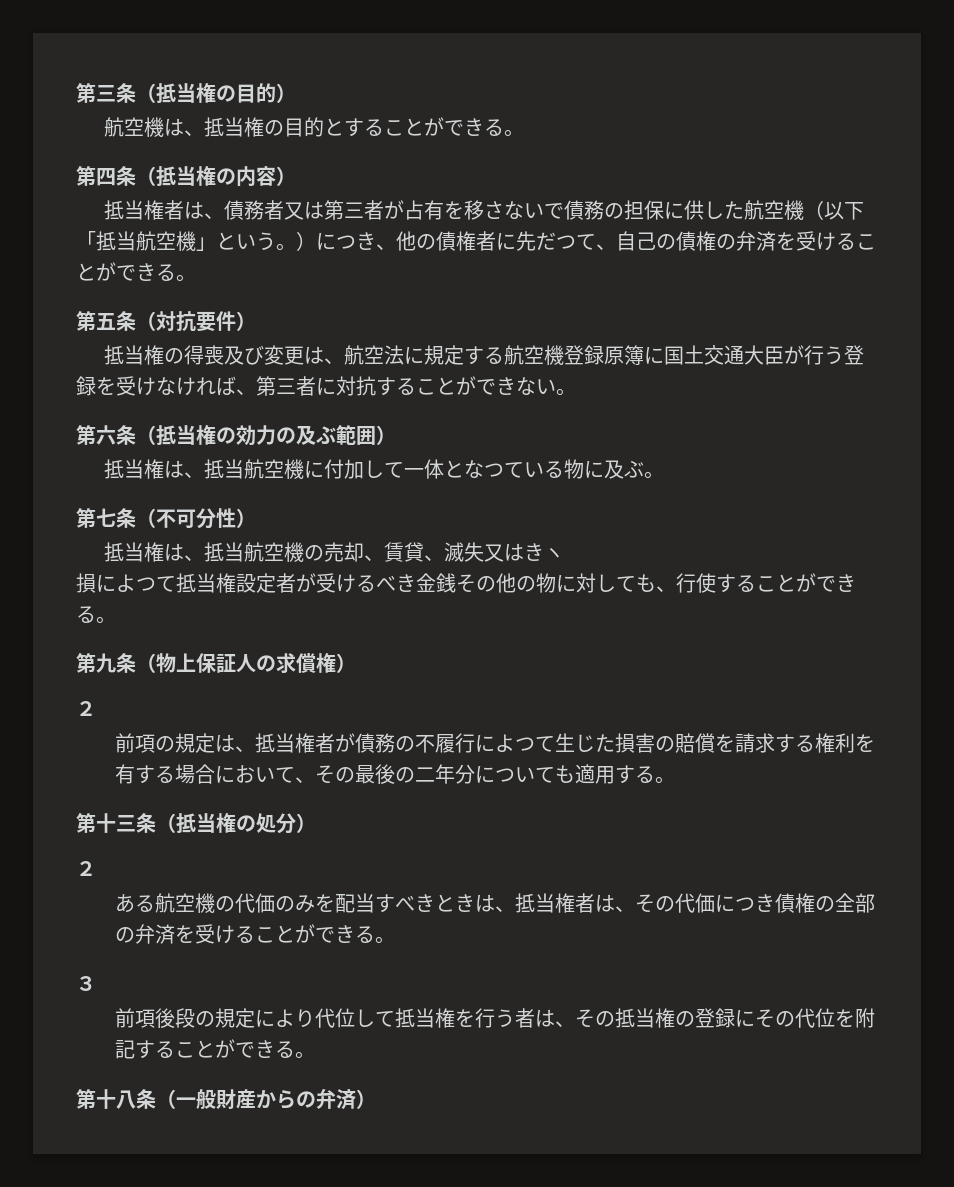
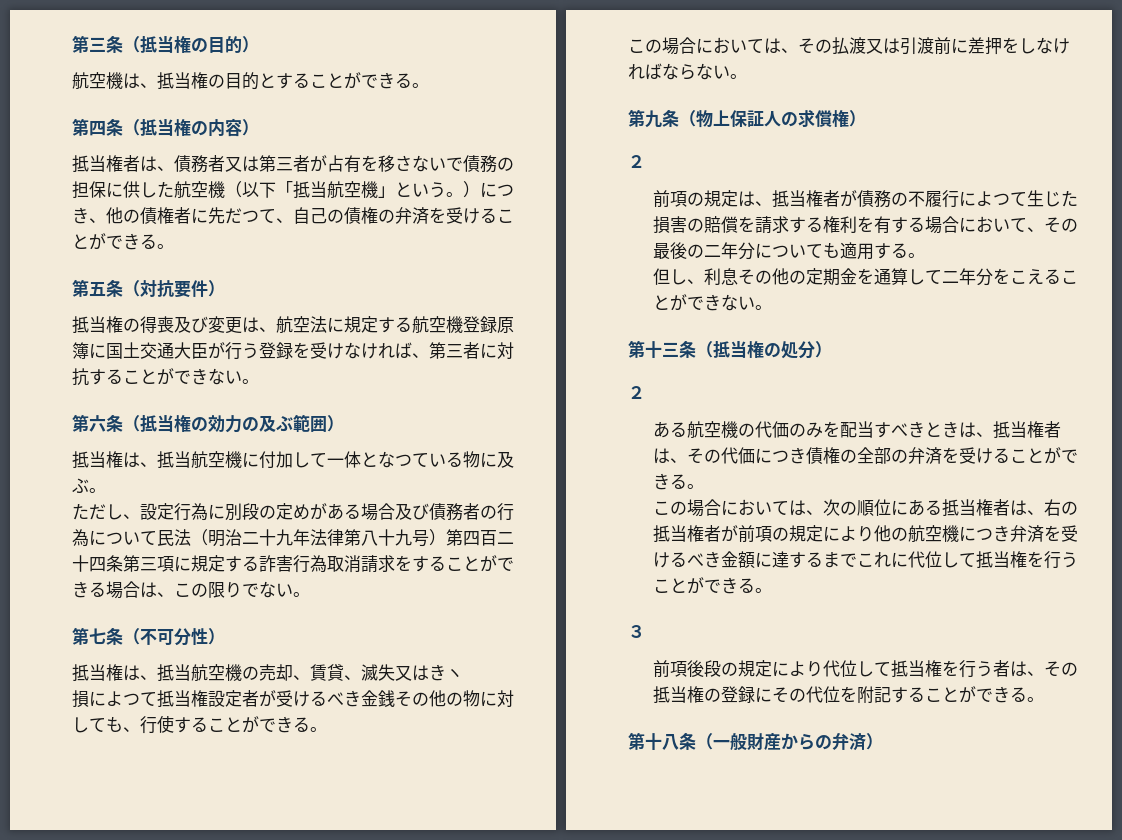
(664, 475) none -> [72,503,514,521] [72,529,514,547] [72,555,514,573] [72,581,310,599] // ただし、設定行為に別段の定めがある場合及び債務者の行為について民法（明治二十九年法律第八十九号）第四百二十四条第三項に規定する詐害行為取消請求をすることができる場合は、この限りでない。
(116, 620) none -> [628,37,1070,55] [628,63,747,80] // この場合においては、その払渡又は引渡前に差押をしなければならない。
(676, 780) none -> [653,268,1079,286] [653,294,773,311] // 但し、利息その他の定期金を通算して二年分をこえることができない。
(396, 940) none -> [653,499,1079,517] [653,525,1079,543] [653,551,1079,569] [653,577,773,594] // この場合においては、次の順位にある抵当権者は、右の抵当権者が前項の規定により他の航空機につき弁済を受けるべき金額に達するまでこれに代位して抵当権を行うことができる。

